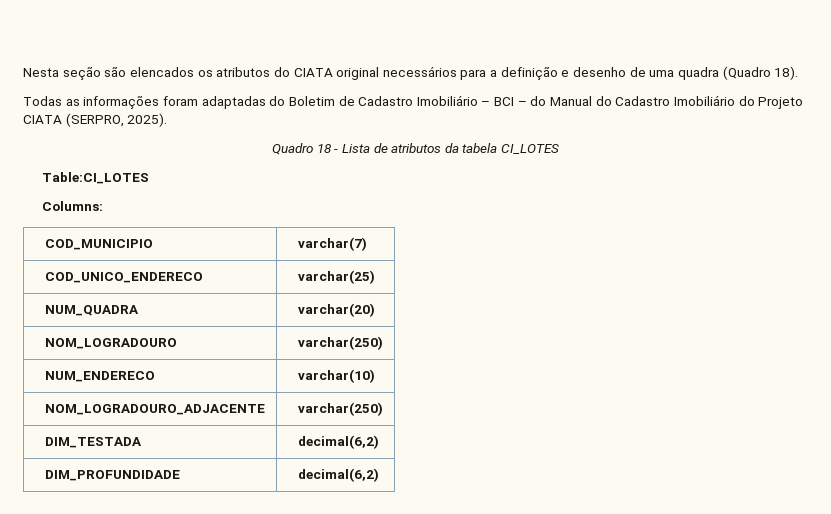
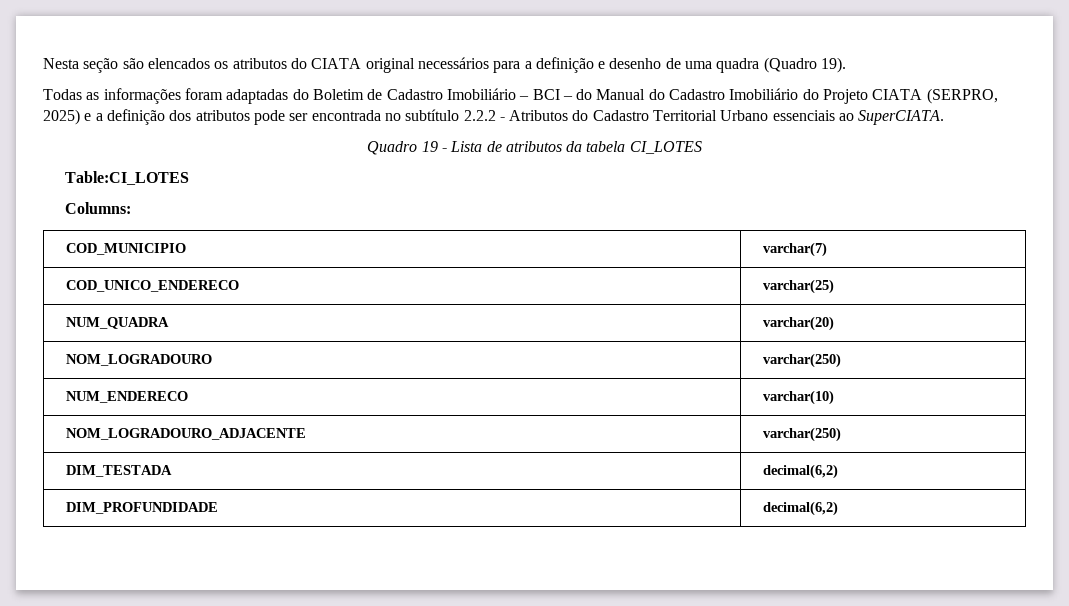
[774,66,799,80] 18). -> [821,57,847,73] 19).
[127,113,168,127] 2025). -> [43,109,945,125] 2025) e a definição dos atributos pode ser encontrada no subtítulo 2.2.2 - Atributos do Cadastro Territorial Urbano essenciais ao SuperCIATA.
[316,144,332,153] 18 -> [421,141,438,152] 19

